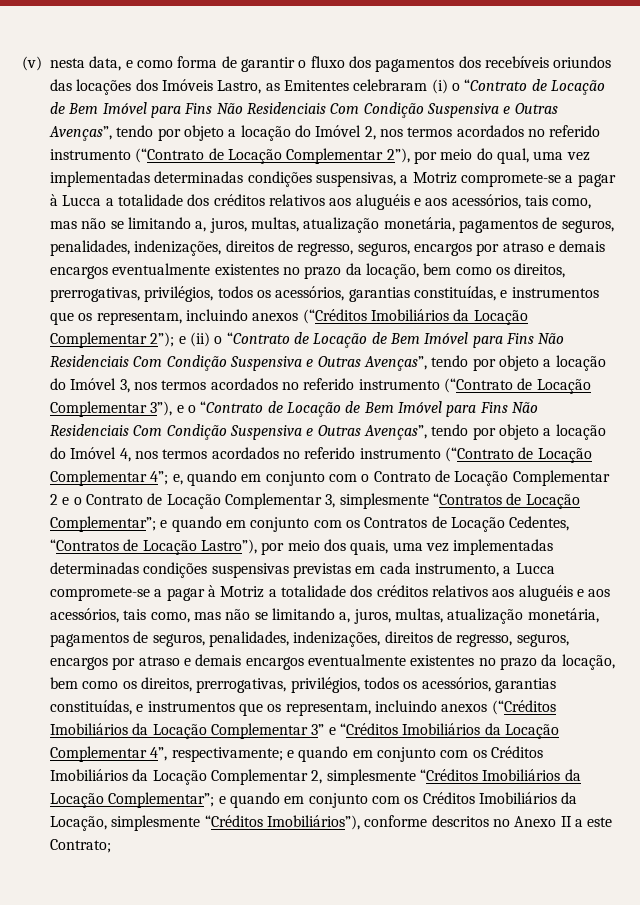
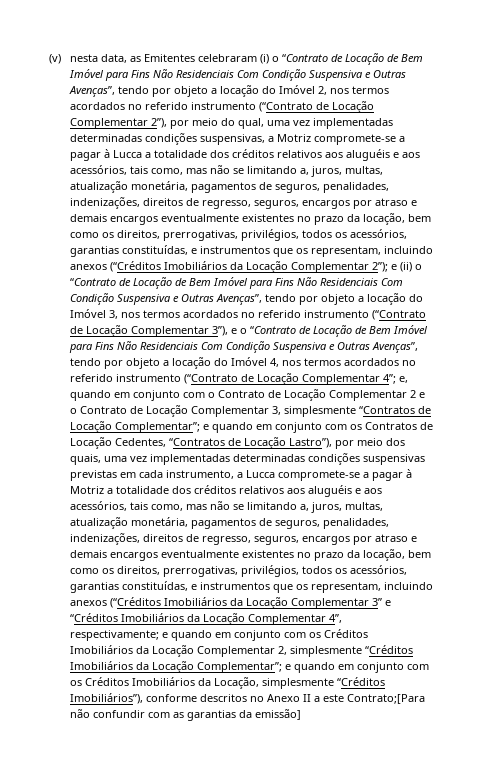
[125,56,612,72] [50,79,262,95] e como forma de garantir o fluxo dos pagamentos dos recebíveis oriundos das locações dos Imóveis Lastro, -> (127, 58) none
[50,839,111,853] Contrato; -> [346,694,425,704] [69,709,301,721] Contrato;[Para não confundir com as garantias da emissão]

